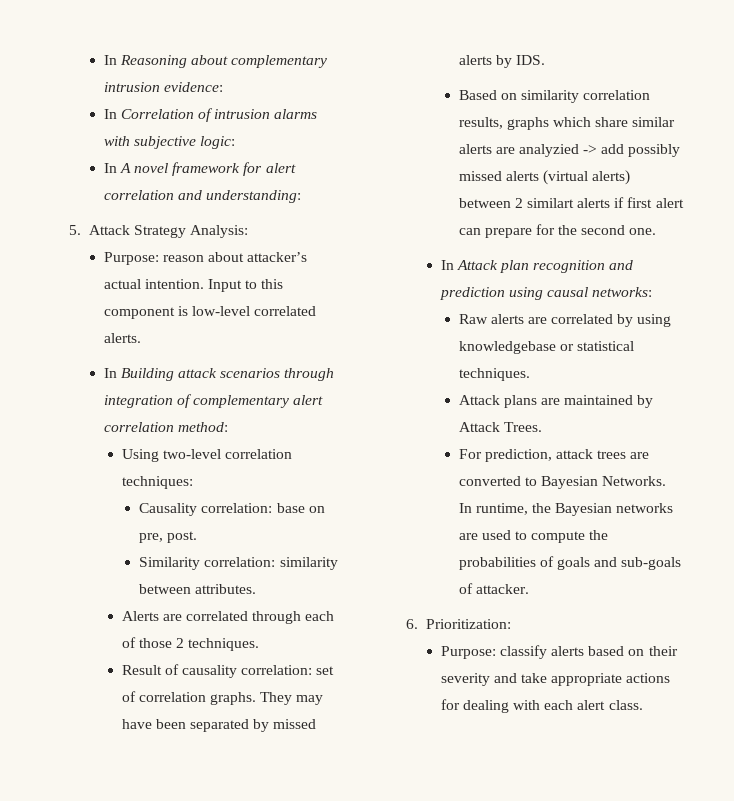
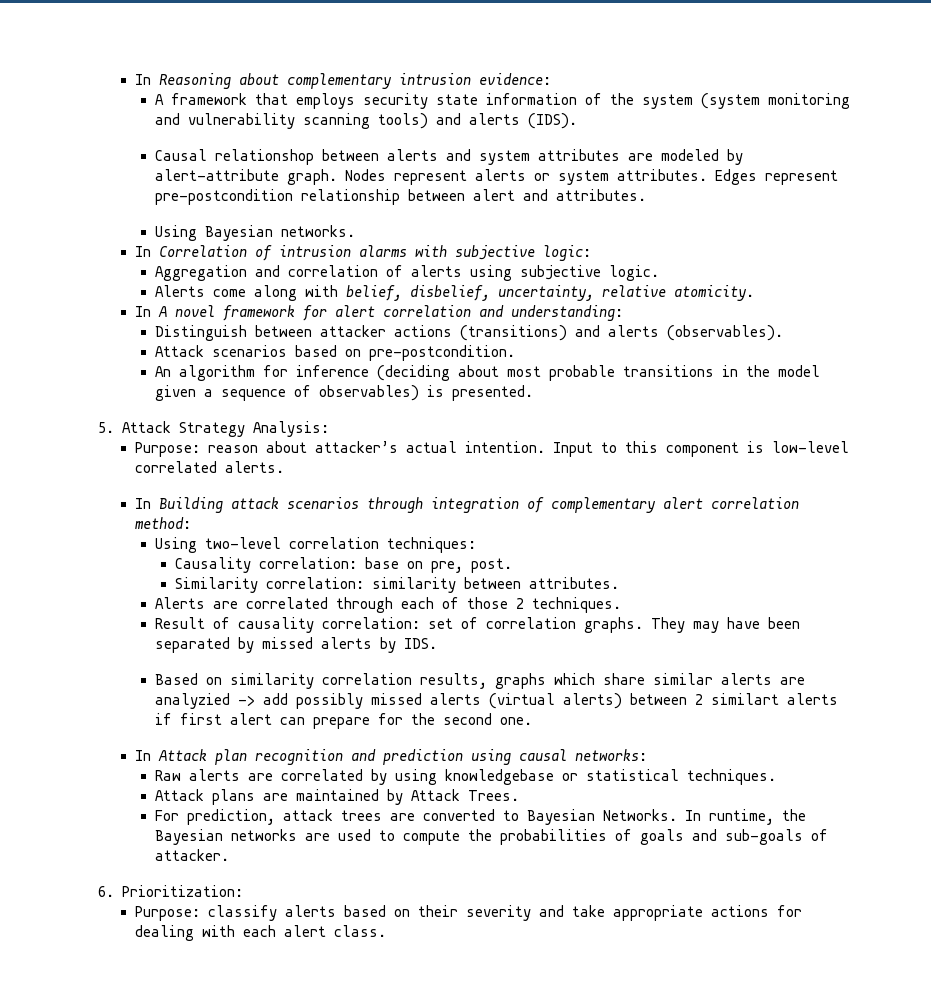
(223, 87) none -> [154,93,850,109] [154,113,577,129] [154,149,743,165] [154,169,838,185] [154,189,646,205] [154,225,355,241] // A framework that employs security state information of the system (system monitoring and vulnerability scanning tools) and alerts (IDS). // Causal relationshop between alerts and system attributes are modeled by alert-attribute graph. Nodes represent alerts or system attributes. Edges represent pre-postcondition relationship between alert and attributes. // Using Bayesian networks.
(236, 142) none -> [154,265,659,281] [154,285,754,301] // Aggregation and correlation of alerts using subjective logic. // Alerts come along with belief, disbelief, uncertainty, relative atomicity.
(302, 196) none -> [154,325,783,341] [154,345,515,361] [154,365,820,381] [154,385,533,401] // Distinguish between attacker actions (transitions) and alerts (observables). // Attack scenarios based on pre-postcondition. // An algorithm for inference (deciding about most probable transitions in the model given a sequence of observables) is presented.

